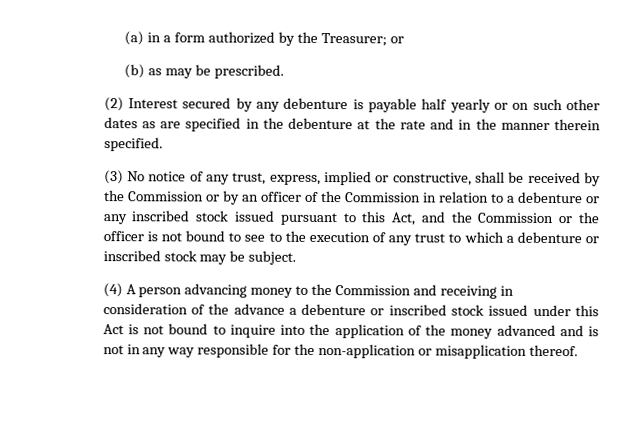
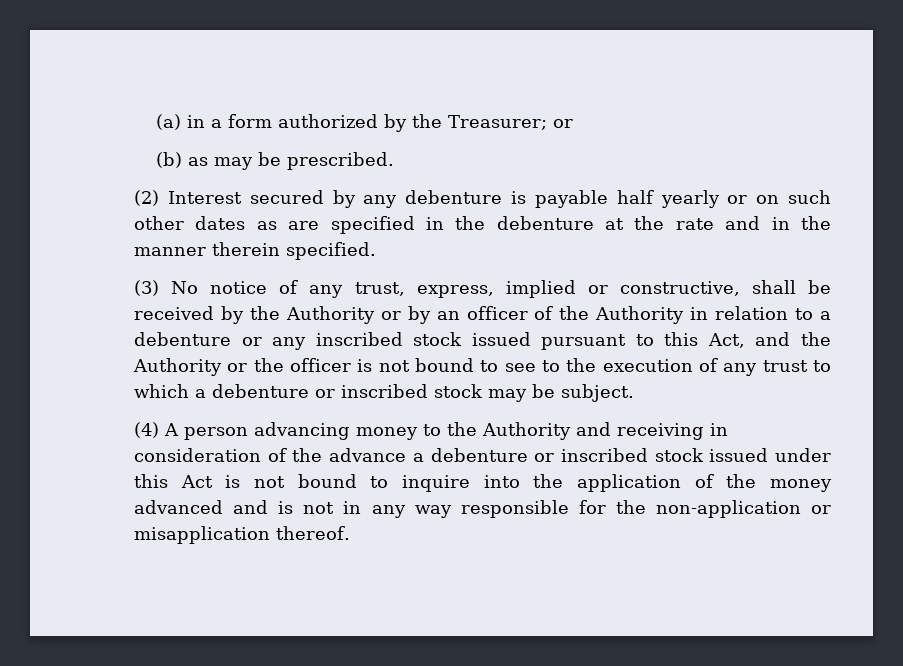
[127,191,204,202] Commission -> [285,306,375,324] Authority
[344,192,421,203] Commission -> [595,306,685,324] Authority
[477,212,554,224] Commission -> [133,358,223,376] Authority
[335,285,412,296] Commission -> [482,422,572,440] Authority

